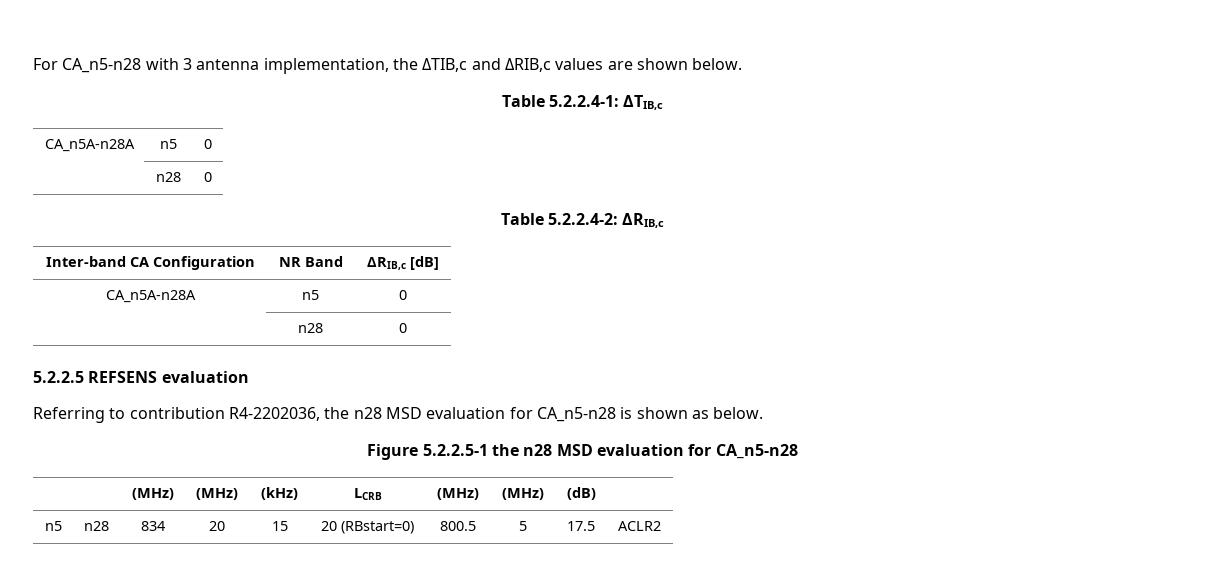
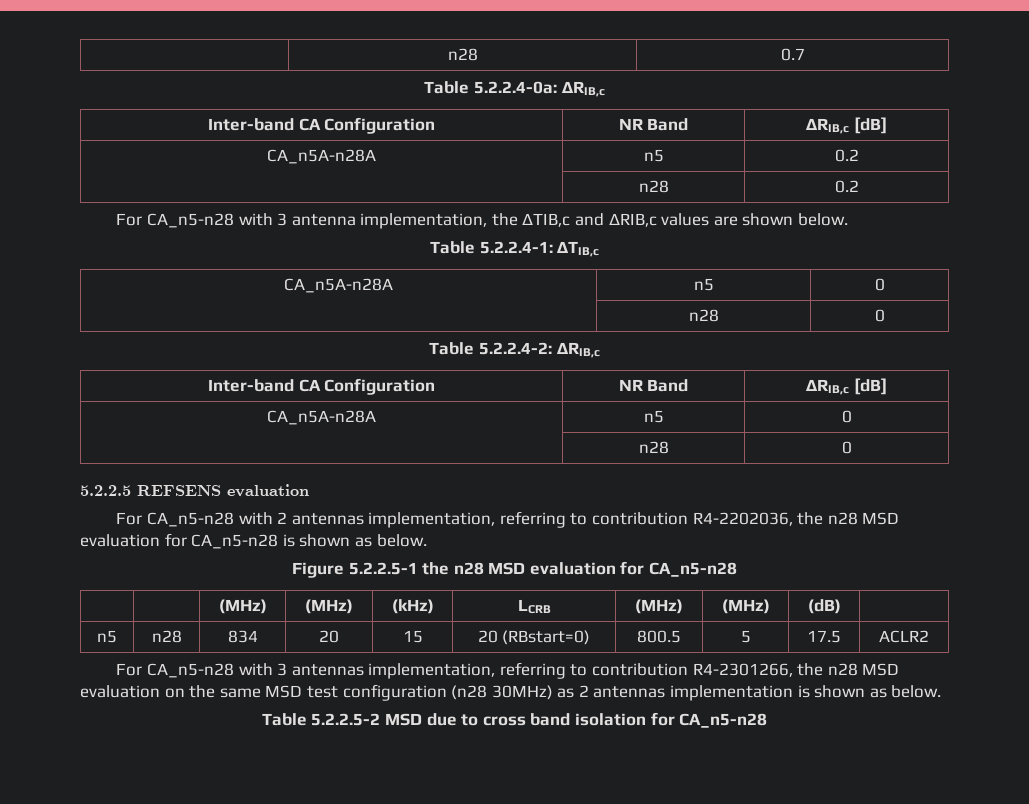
(33, 64) none -> [447,48,478,61] [780,48,805,61] [424,81,605,97] [207,117,436,134] [618,118,689,131] [805,117,887,134] [267,149,376,164] [643,149,664,162] [834,149,859,162] [638,180,669,193] [834,180,859,193] | n28 | 0.7 // Table 5.2.2.4-0a: ΔRIB,c // Inter-band CA Configuration | NR Band | ΔRIB,c [dB] // CA_n5A-n28A | n5 | 0.2 // | n28 | 0.2 //
[33,407,105,423] Referring -> [116,511,566,528] For CA_n5-n28 with 2 antennas implementation, referring
(661, 526) none -> [116,662,900,679] [80,684,942,701] [261,712,768,728] // For CA_n5-n28 with 3 antennas implementation, referring to contribution R4-2301266, the n28 MSD evaluation on the same MSD test configuration (n28 30MHz) as 2 antennas implementation is shown as below. // Table 5.2.2.5-2 MSD due to cross band isolation for CA_n5-n28

